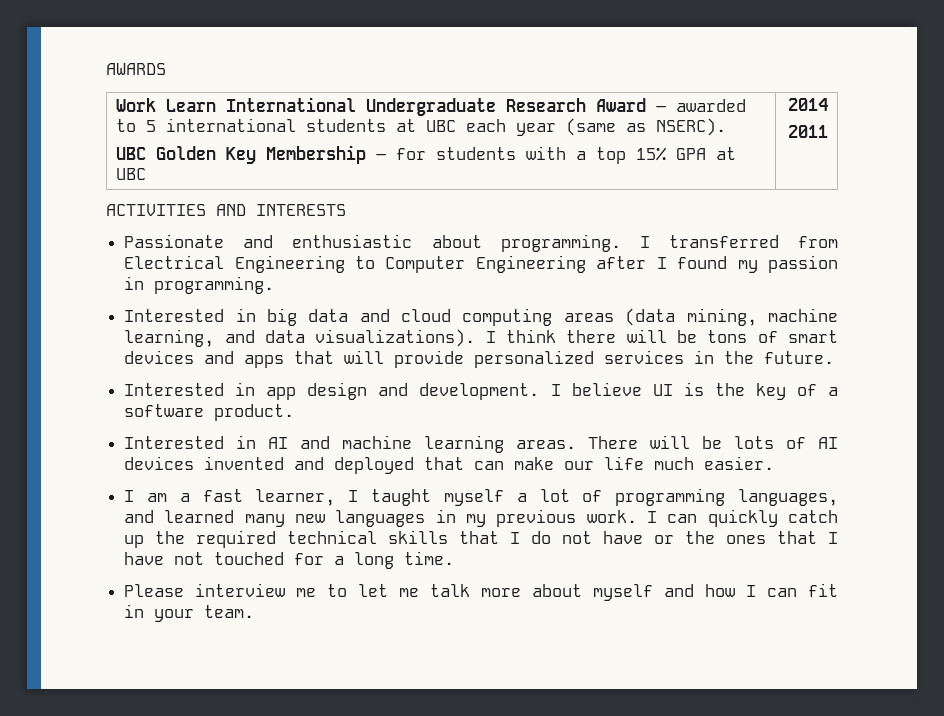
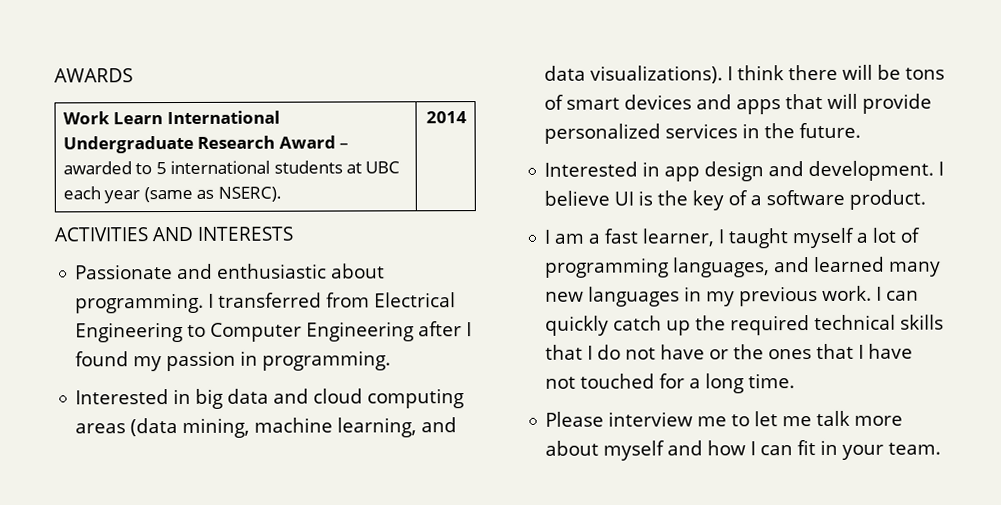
[116,145,737,164] [116,168,147,180] // UBC Golden Key Membership – for students with a top 15% GPA at UBC -> (282, 194) none
[787,125,828,138] // 2011 -> (468, 117) none
[124,435,838,453] [124,456,775,474] // Interested in AI and machine learning areas. There will be lots of AI devices invented and deployed that can make our life much easier. -> (927, 199) none

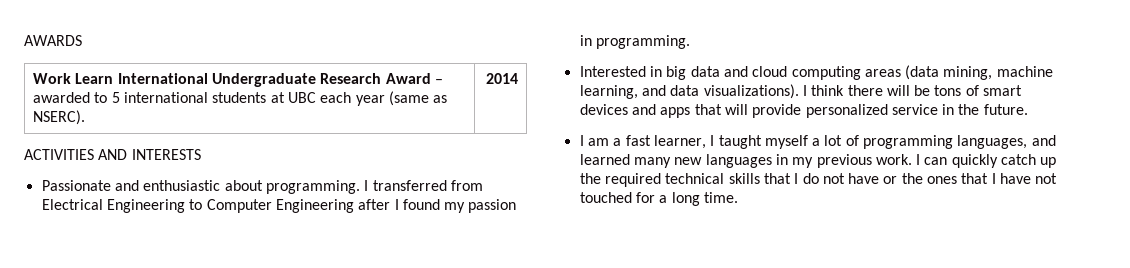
[665,123,739,139] services -> [891,104,938,115] service
[544,160,945,182] [544,189,927,211] // Interested in app design and development. I believe UI is the key of a software product. -> (1028, 109) none
[545,410,904,427] [545,439,942,461] // Please interview me to let me talk more about myself and how I can fit in your team. -> (738, 197) none

